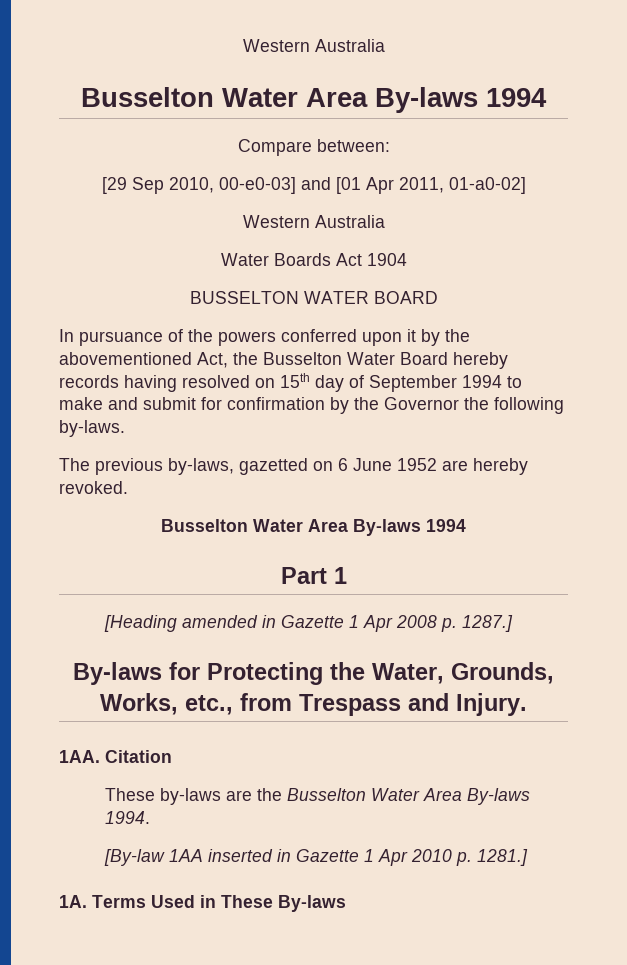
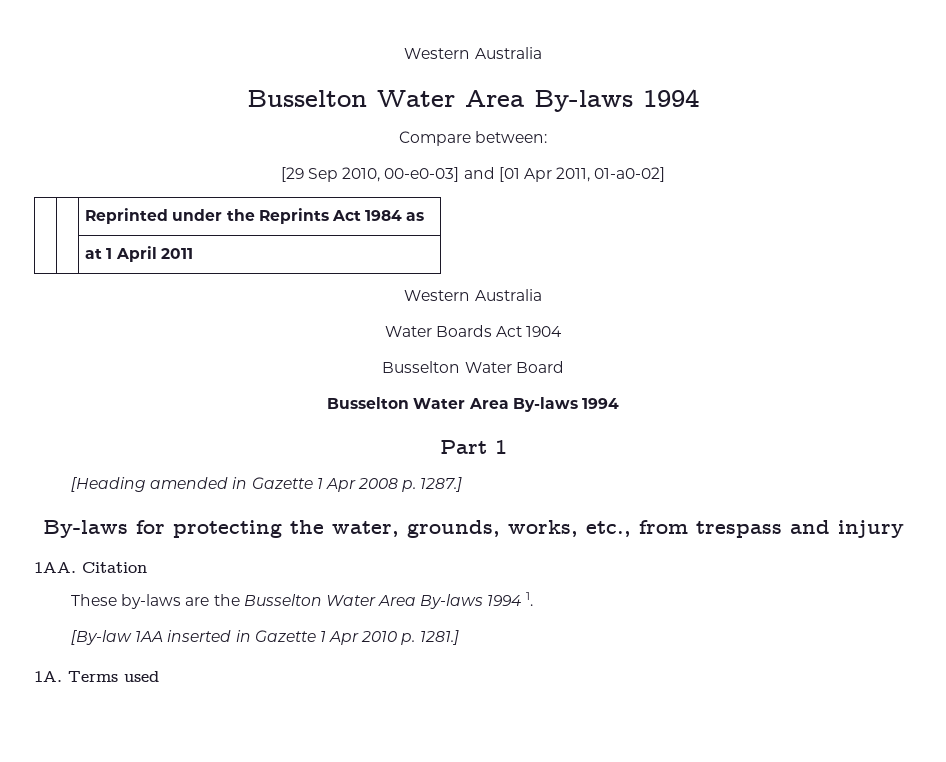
(526, 185) none -> [85,208,425,224] [85,246,193,262] // | | Reprinted under the Reprints Act 1984 as // | | at 1 April 2011
[189,291,438,304] [59,329,470,346] [59,352,508,369] [59,373,522,392] [59,397,564,414] [59,420,125,437] [59,458,528,475] [59,481,128,494] BUSSELTON WATER BOARD // In pursuance of the powers conferred upon it by the abovementioned Act, the Busselton Water Board hereby records having resolved on 15th day of September 1994 to make and submit for confirmation by the Governor the following by-laws. // The previous by-laws, gazetted on 6 June 1952 are hereby revoked. -> [382,361,564,373] Busselton Water Board
[207,662,554,685] [100,693,527,716] Protecting the Water, Grounds, Works, etc., from Trespass and Injury. -> [172,520,904,538] protecting the water, grounds, works, etc., from trespass and injury
[105,811,151,824] 1994. -> [487,592,533,606] 1994 1.
[151,895,346,912] Used in These By-laws -> [124,671,159,682] used

